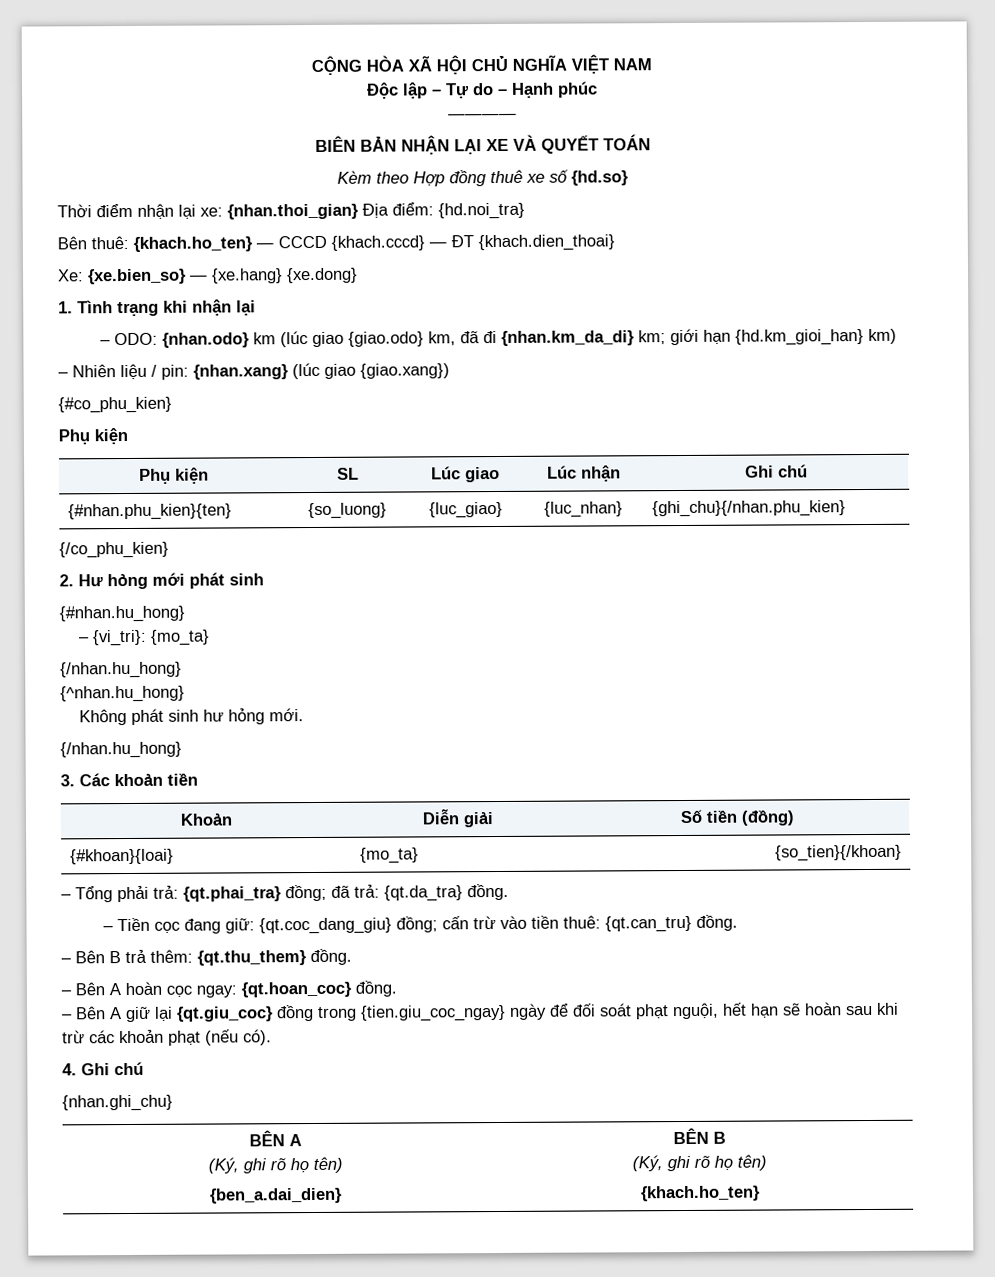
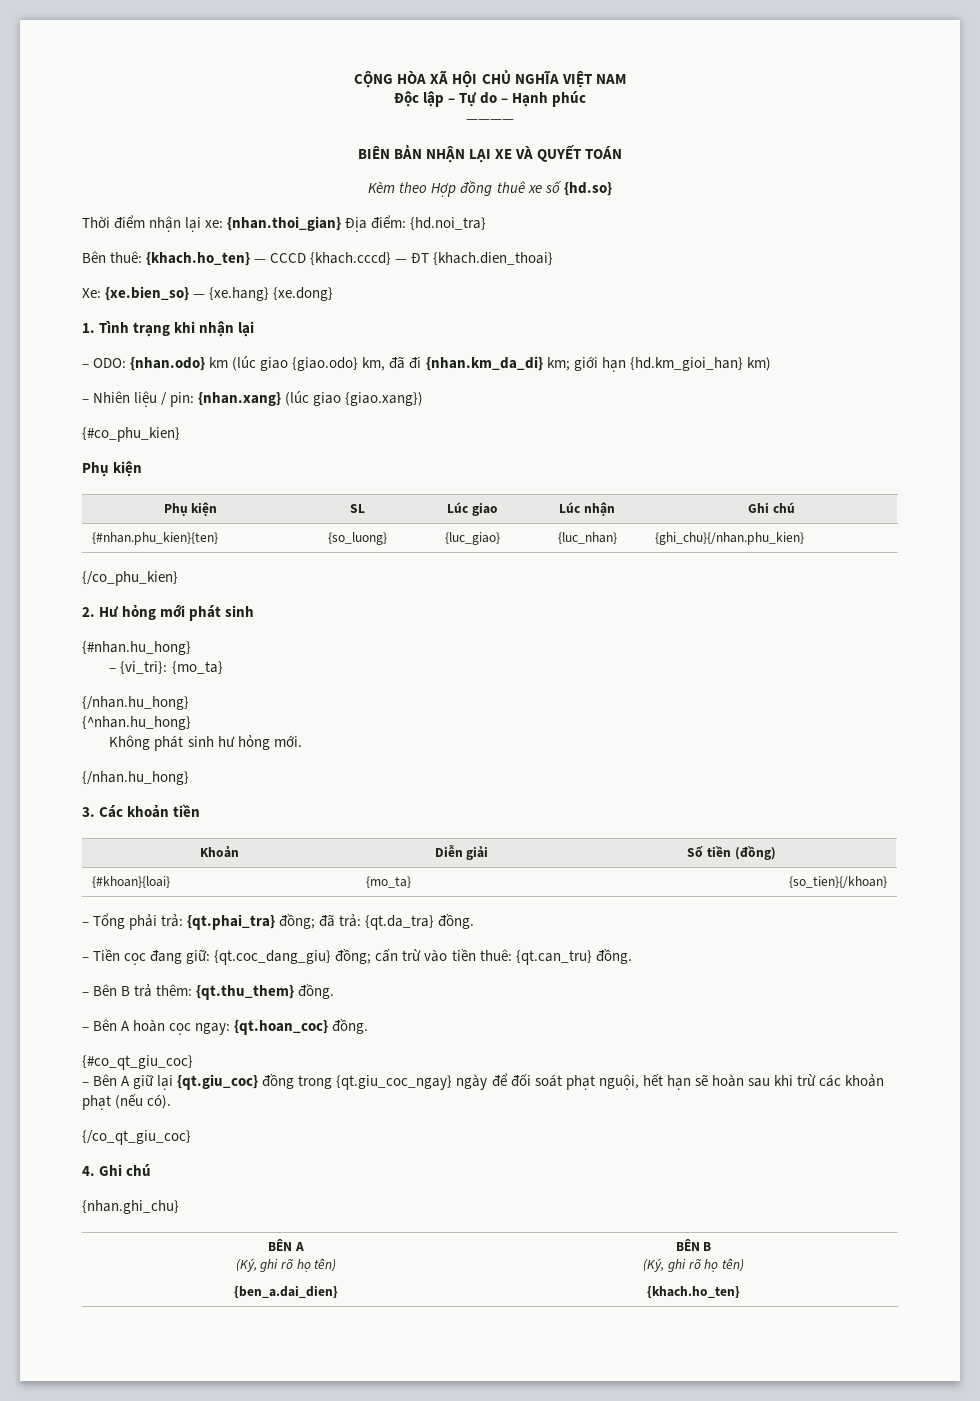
(397, 988) none -> [82,1055,193,1070] // {#co_qt_giu_coc}
[360,1004,506,1022] {tien.giu_coc_ngay} -> [336,1075,453,1090] {qt.giu_coc_ngay}
(272, 1037) none -> [82,1130,191,1145] // {/co_qt_giu_coc}

